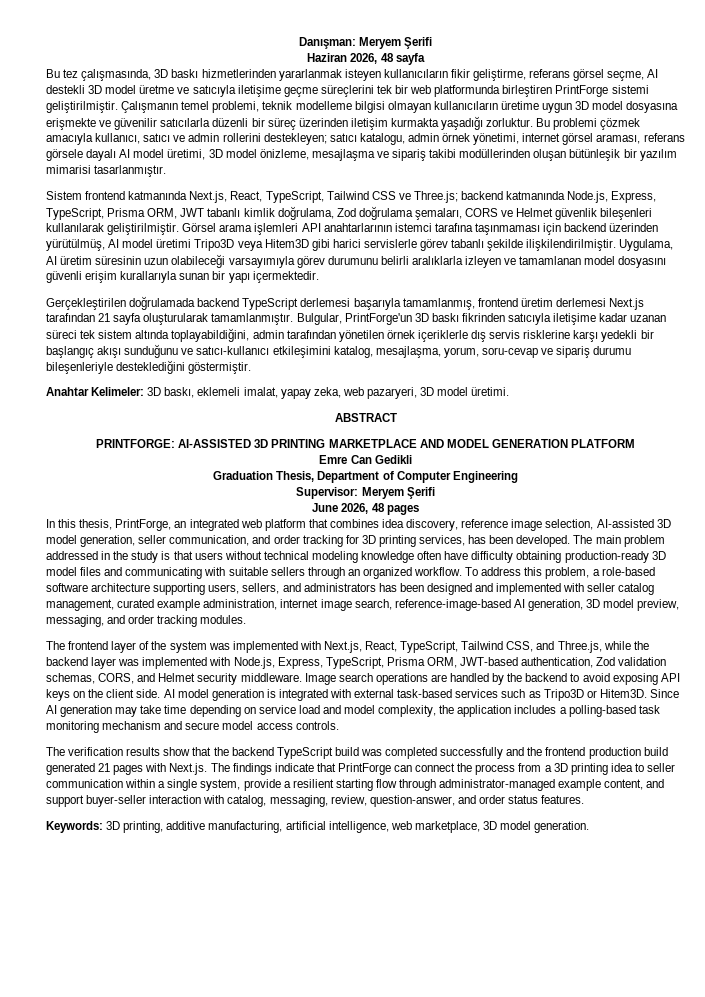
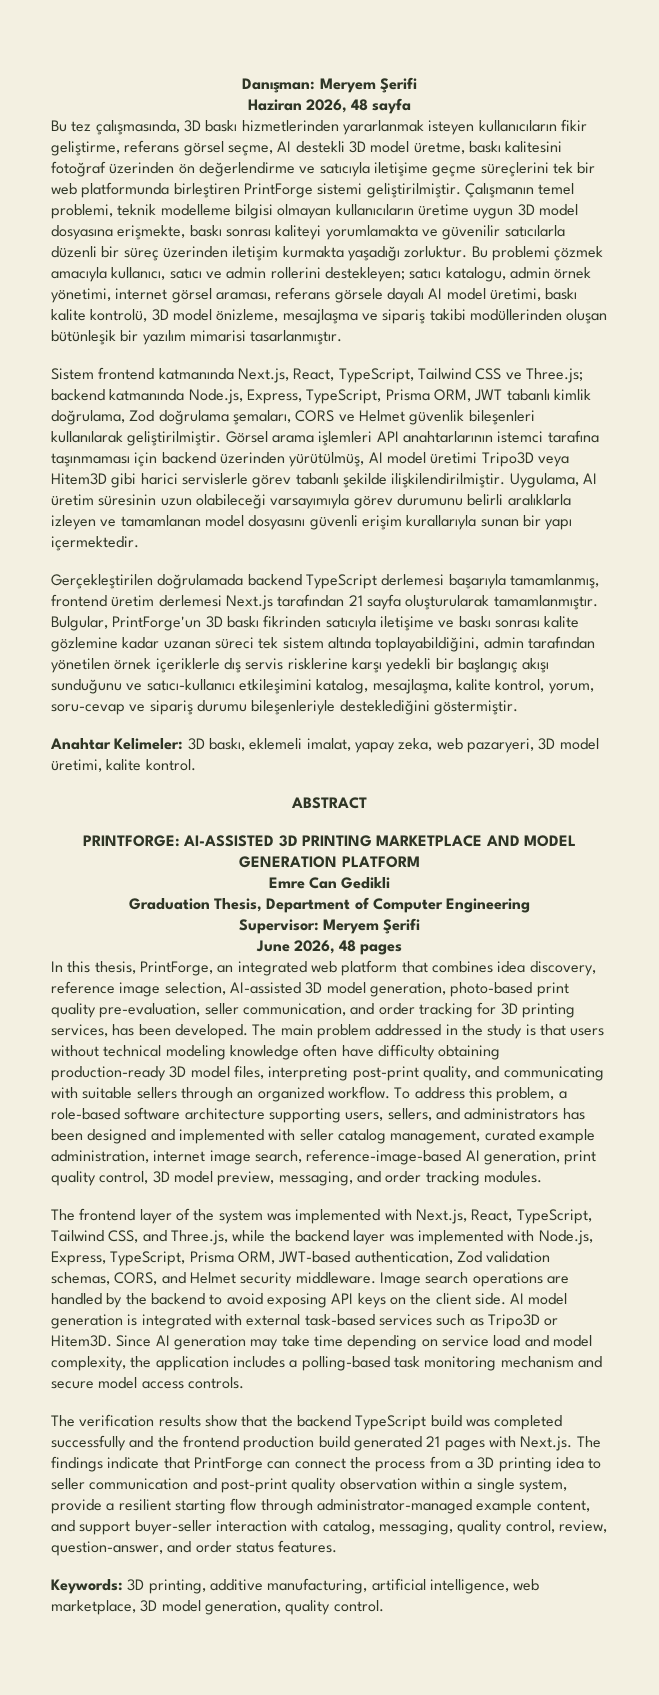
[139,85,175,94] üretme -> [413,141,563,154] [51,161,295,177] üretme, baskı kalitesini fotoğraf üzerinden ön değerlendirme
[46,118,96,130] erişmekte -> [117,225,418,240] erişmekte, baskı sonrası kaliteyi yorumlamakta
(206, 154) none -> [545,288,578,300] [51,309,148,322] baskı kalite kontrolü,
(597, 319) none -> [438,616,580,628] [51,637,118,652] ve baskı sonrası kalite gözlemine
(441, 352) none -> [455,679,545,692] kalite kontrol,
[471,387,510,396] üretimi. -> [51,759,196,772] üretimi, kalite kontrol.
(136, 541) none -> [450,982,569,997] [51,1003,201,1018] photo-based print quality pre-evaluation,
[80,567,102,576] files -> [233,1065,471,1081] files, interpreting post-print quality,
(583, 605) none -> [564,1150,597,1165] [51,1171,149,1186] print quality control,
(123, 783) none -> [192,1478,417,1493] and post-print quality observation
(328, 801) none -> [457,1520,555,1535] quality control,
[534,821,590,833] generation. -> [204,1600,384,1615] generation, quality control.

